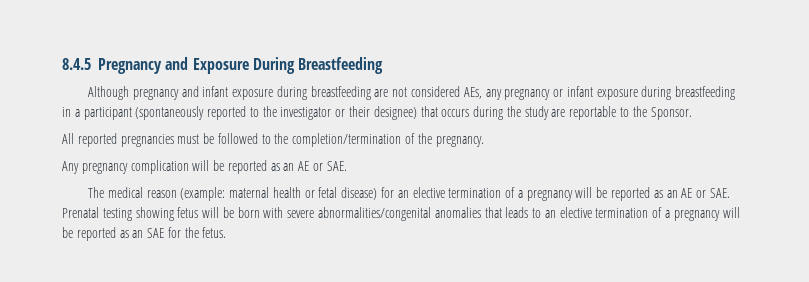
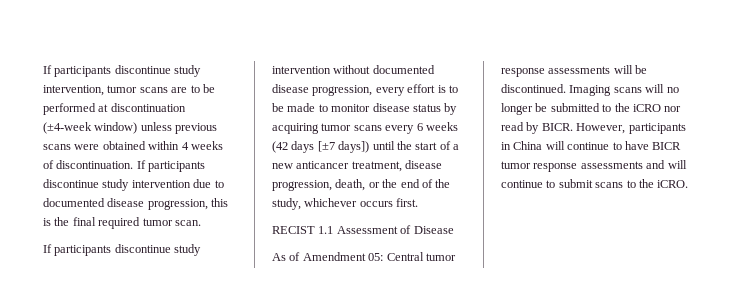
[62,57,384,74] [87,86,736,100] [62,106,692,120] [62,133,484,147] [62,160,347,174] [87,187,730,201] [62,207,740,221] [62,227,227,241] 8.4.5 Pregnancy and Exposure During Breastfeeding // Although pregnancy and infant exposure during breastfeeding are not considered AEs, any pregnancy or infant exposure during breastfeeding in a participant (spontaneously reported to the investigator or their designee) that occurs during the study are reportable to the Sponsor. // All reported pregnancies must be followed to the completion/termination of the pregnancy. // Any pregnancy complication will be reported as an AE or SAE. // The medical reason (example: maternal health or fetal disease) for an elective termination of a pregnancy will be reported as an AE or SAE. Prenatal testing showing fetus will be born with severe abnormalities/congenital anomalies that leads to an elective termination of a pregnancy will be reported as an SAE for the fetus. -> [43,65,202,77] [43,84,215,96] [43,103,186,115] [43,122,218,134] [43,141,223,150] [43,160,206,172] [43,179,224,191] [43,198,229,210] [43,217,201,229] [43,244,202,256] [272,65,435,74] [272,84,458,96] [272,103,458,115] [272,122,458,134] [272,141,459,153] [272,160,443,172] [272,179,451,191] [272,198,419,210] [272,225,454,234] [272,252,456,261] [501,65,648,77] [501,84,679,96] [501,103,682,115] [501,122,686,134] [501,141,682,150] [501,160,687,172] [501,179,689,188] If participants discontinue study intervention, tumor scans are to be performed at discontinuation (±4-week window) unless previous scans were obtained within 4 weeks of discontinuation. If participants discontinue study intervention due to documented disease progression, this is the final required tumor scan. // If participants discontinue study intervention without documented disease progression, every effort is to be made to monitor disease status by acquiring tumor scans every 6 weeks (42 days [±7 days]) until the start of a new anticancer treatment, disease progression, death, or the end of the study, whichever occurs first. // RECIST 1.1 Assessment of Disease // As of Amendment 05: Central tumor response assessments will be discontinued. Imaging scans will no longer be submitted to the iCRO nor read by BICR. However, participants in China will continue to have BICR tumor response assessments and will continue to submit scans to the iCRO.

